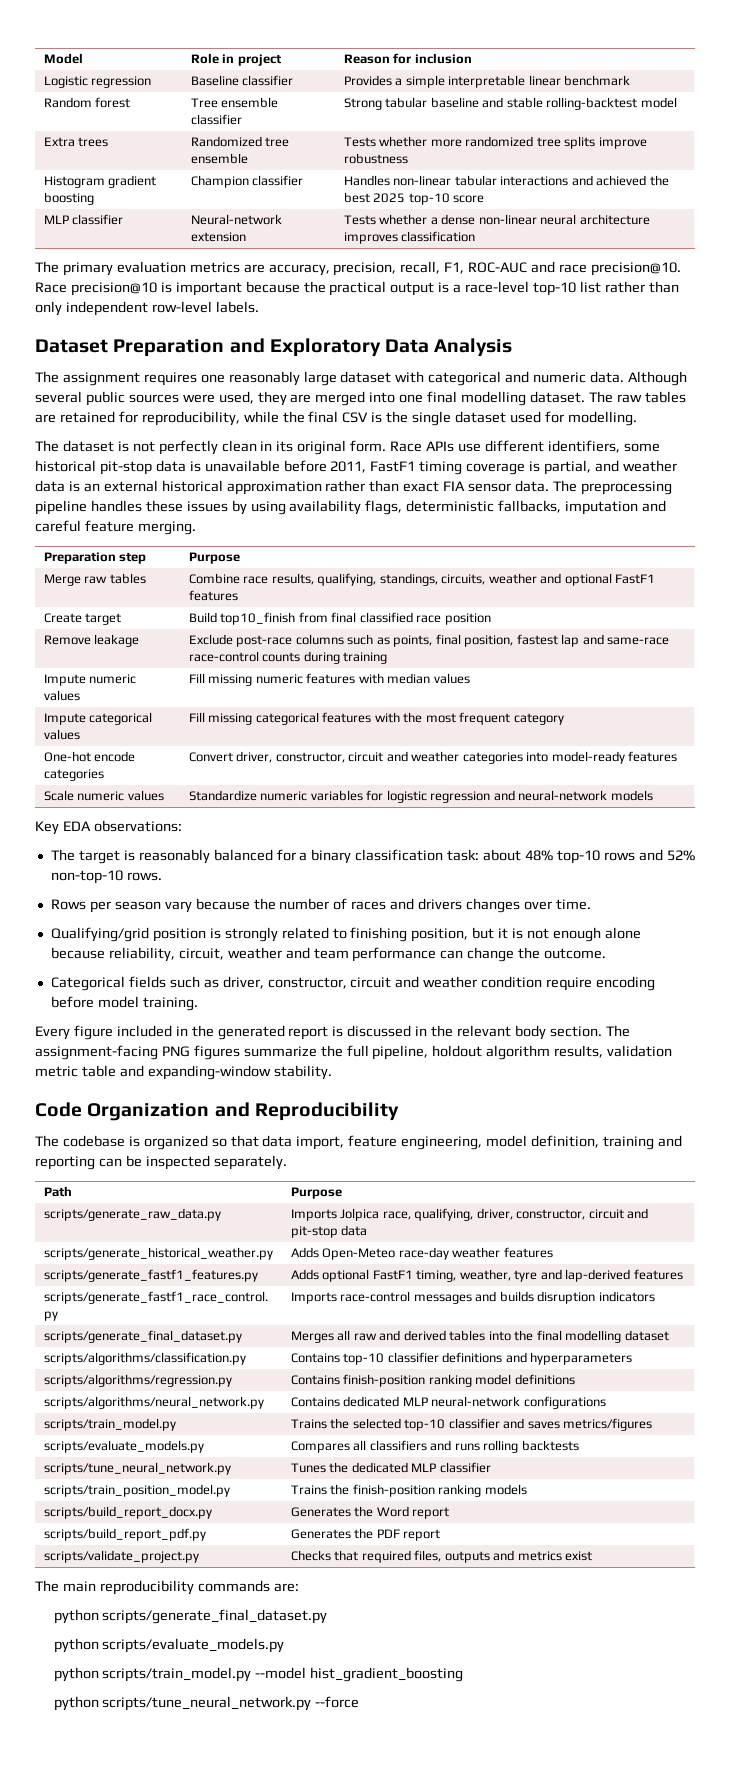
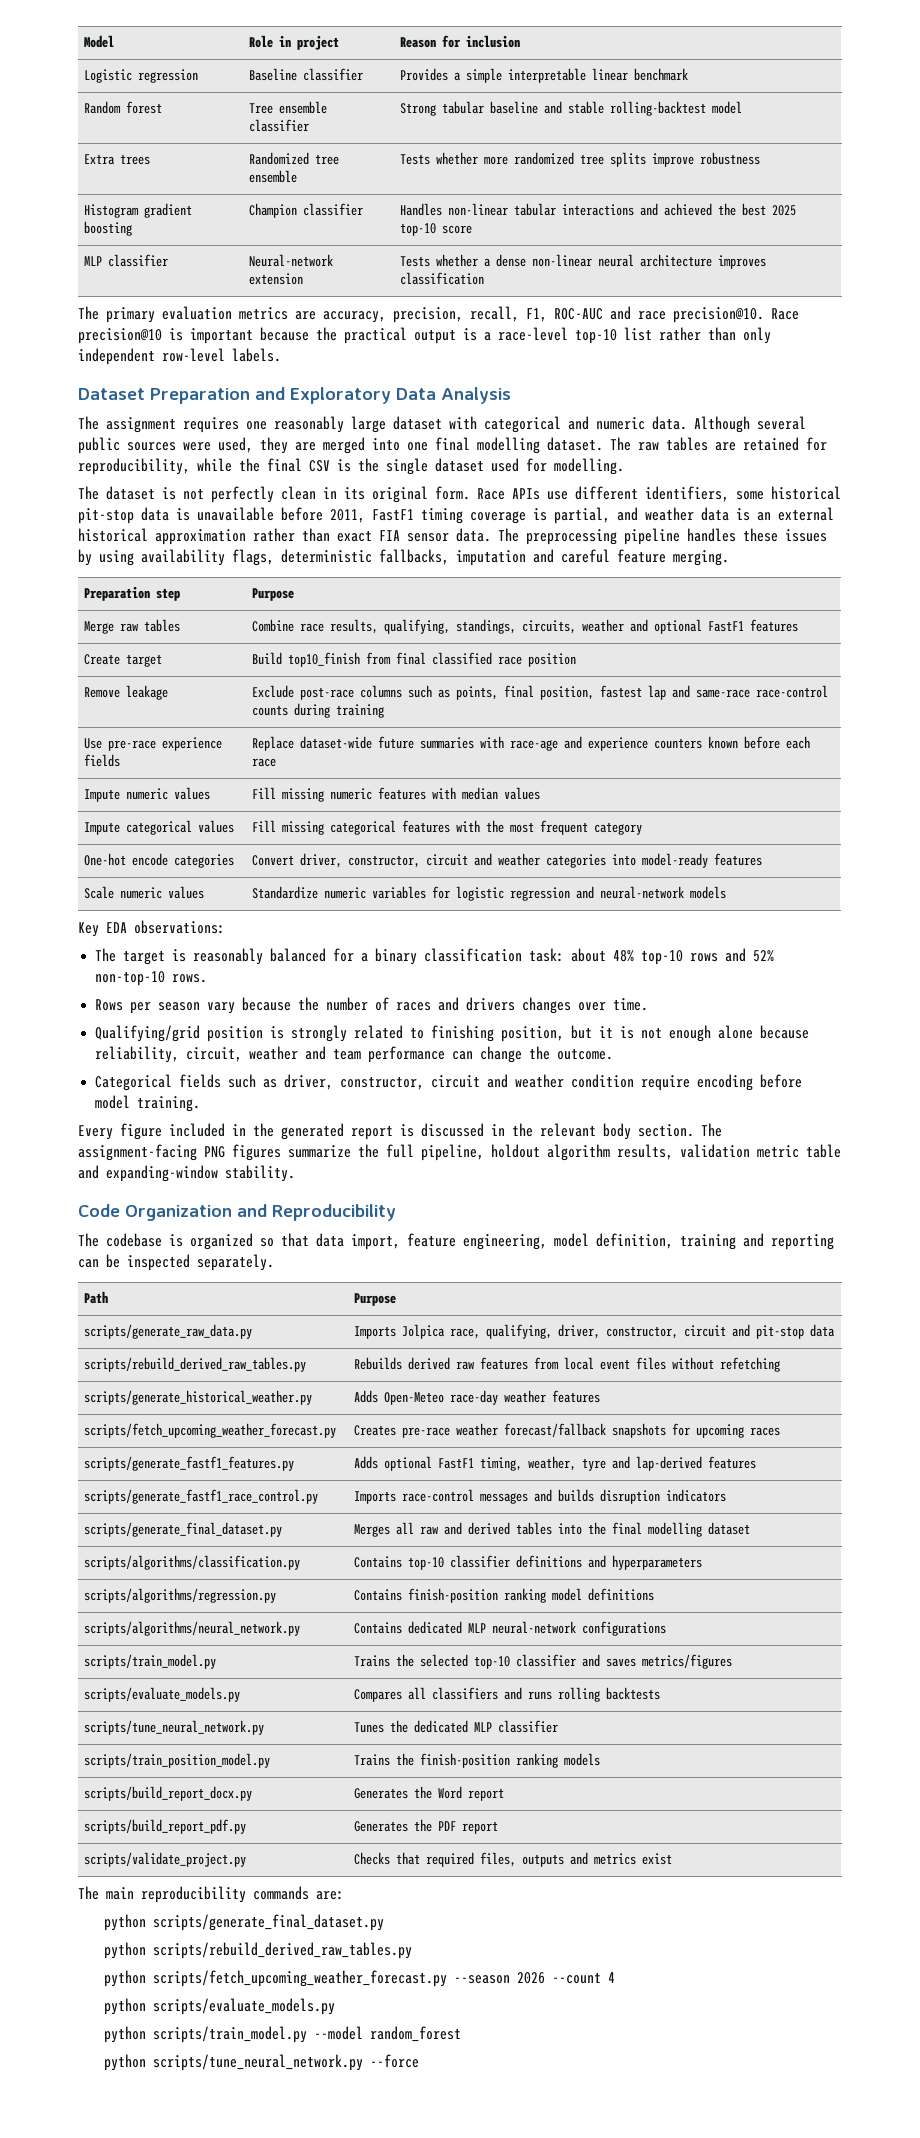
(388, 658) none -> [84,737,223,751] [84,754,121,767] [252,736,811,751] [252,758,277,767] // Use pre-race experience fields | Replace dataset-wide future summaries with race-age and experience counters known before each race
(368, 1230) none -> [84,1357,307,1372] [354,1357,781,1372] // scripts/rebuild_derived_raw_tables.py | Rebuilds derived raw features from local event files without refetching
(553, 1252) none -> [84,1423,337,1438] [354,1423,781,1438] // scripts/fetch_upcoming_weather_forecast.py | Creates pre-race weather forecast/fallback snapshots for upcoming races
(328, 1616) none -> [104,1942,413,1959] [104,1970,616,1987] // python scripts/rebuild_derived_raw_tables.py // python scripts/fetch_upcoming_weather_forecast.py --season 2026 --count 4
[310,1667,464,1682] hist_gradient_boosting -> [370,2026,462,2042] random_forest

